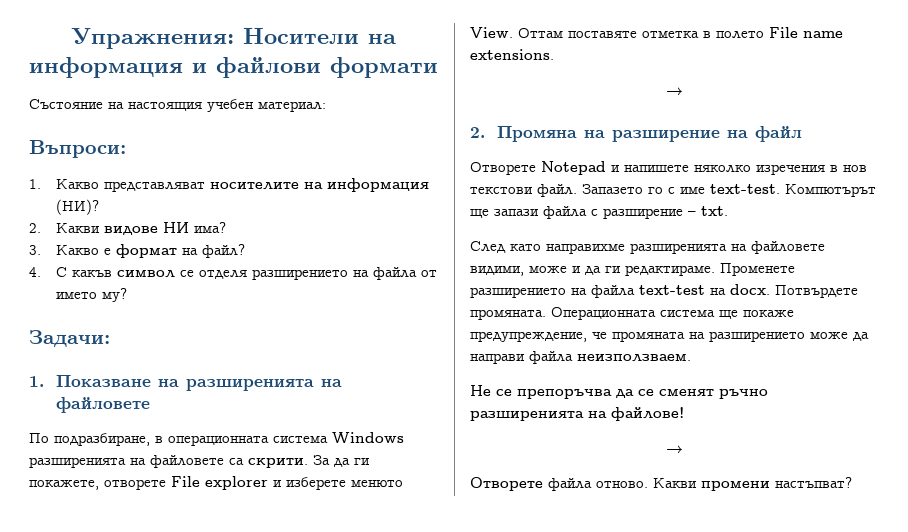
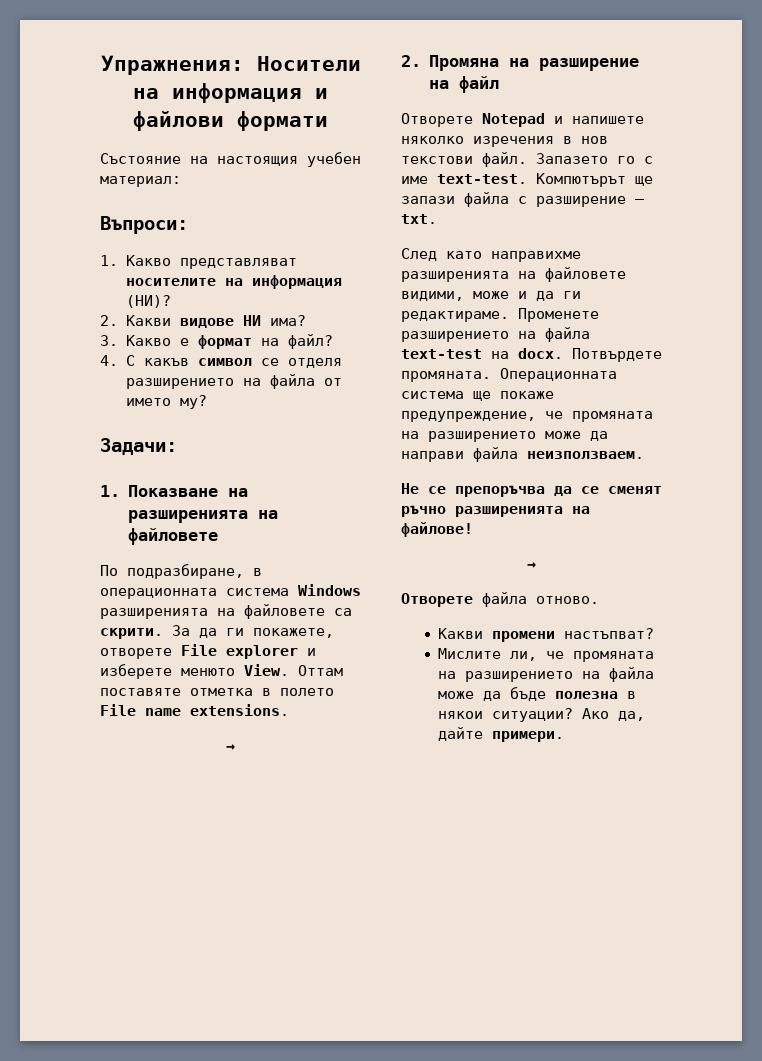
(648, 484) none -> (599, 600) //
(852, 482) none -> [438,648,655,662] [438,667,655,682] [438,687,637,701] [438,708,646,722] [438,727,565,742] // Мислите ли, че промяната на разширението на файла може да бъде полезна в някои ситуации? Ако да, дайте примери.

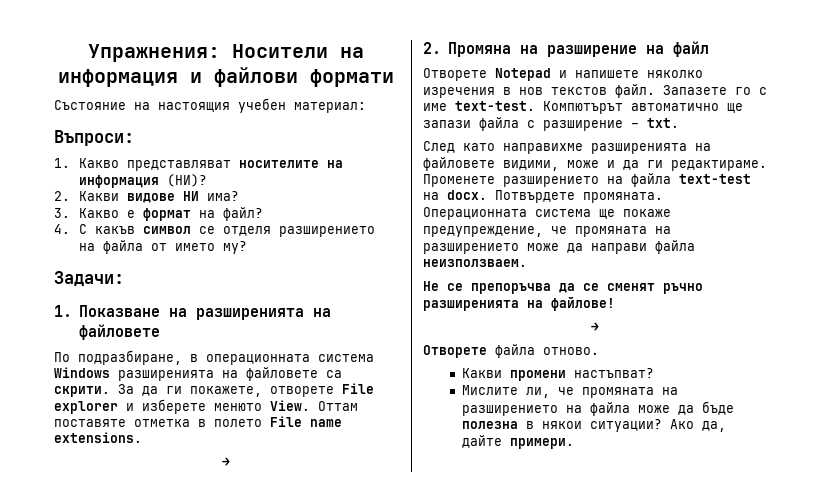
[401,152,608,167] текстови файл. Запазето -> [551,84,727,98] текстов файл. Запазете
(626, 180) none -> [631,103,719,111] автоматично

